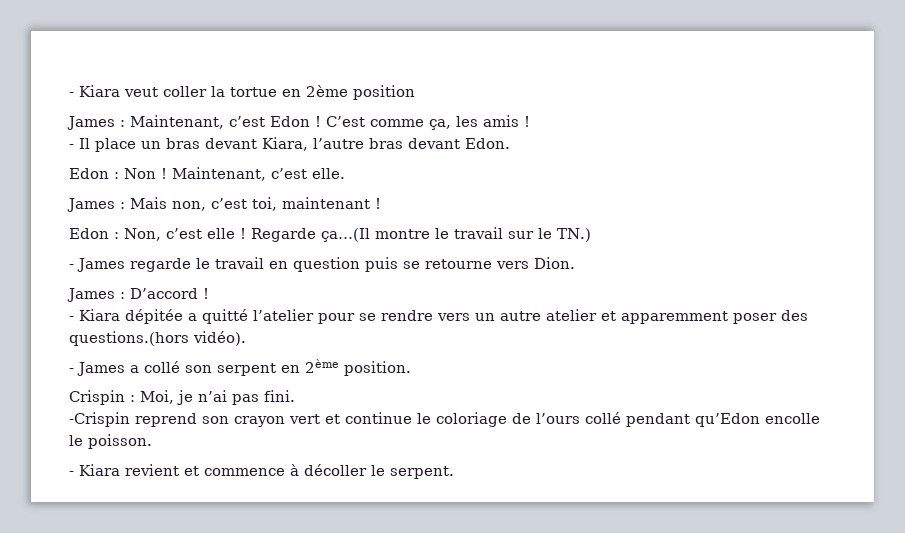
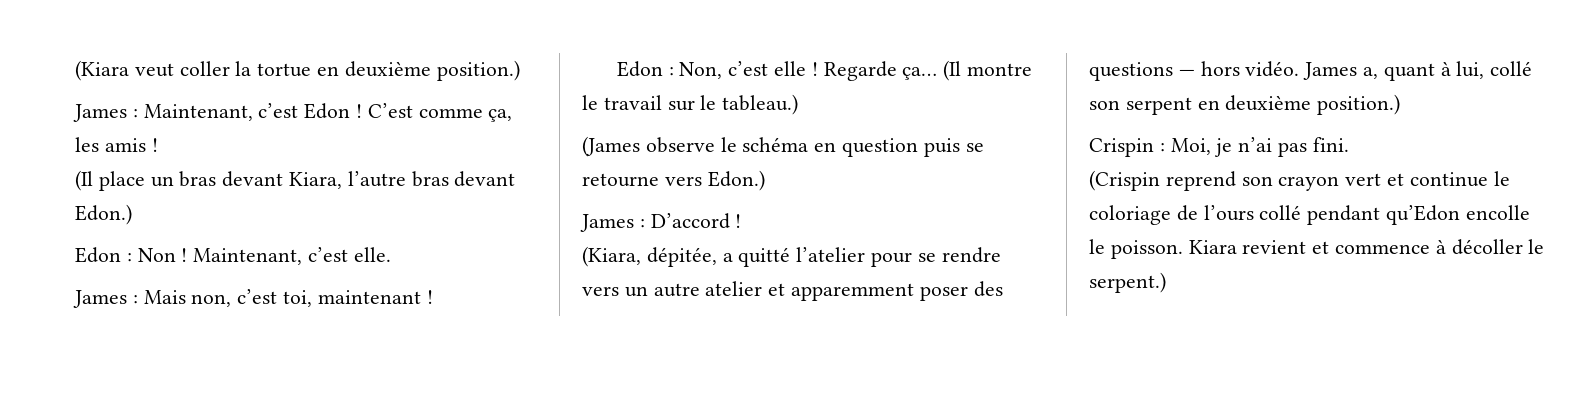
[69,85,120,97] - Kiara -> [75,60,129,81] (Kiara
[306,85,415,100] 2ème position -> [344,60,520,81] deuxième position.)
[69,138,90,149] - Il -> [75,170,93,191] (Il
[465,138,510,149] Edon. -> [75,204,132,225] Edon.)
[321,228,370,242] ça…(Il -> [902,60,962,81] ça… (Il
[557,228,591,242] [69,257,264,272] TN.) // - James regarde le travail -> [722,94,799,115] [582,136,809,157] tableau.) // (James observe le schéma
[534,257,575,269] Dion. -> [707,170,765,191] Edon.)
[69,309,183,324] - Kiara dépitée -> [582,246,717,267] (Kiara, dépitée,
[69,331,246,346] [69,362,139,376] questions.(hors vidéo). // - James a -> [1089,61,1485,81] questions — hors vidéo. James a, quant à lui,
[305,359,411,376] 2ème position. -> [1225,94,1401,115] deuxième position.)
[69,412,130,427] -Crispin -> [1089,170,1160,191] (Crispin
[69,471,74,476] // - -> (1183, 249) none
[390,466,454,479] serpent. -> [1089,272,1166,293] serpent.)

